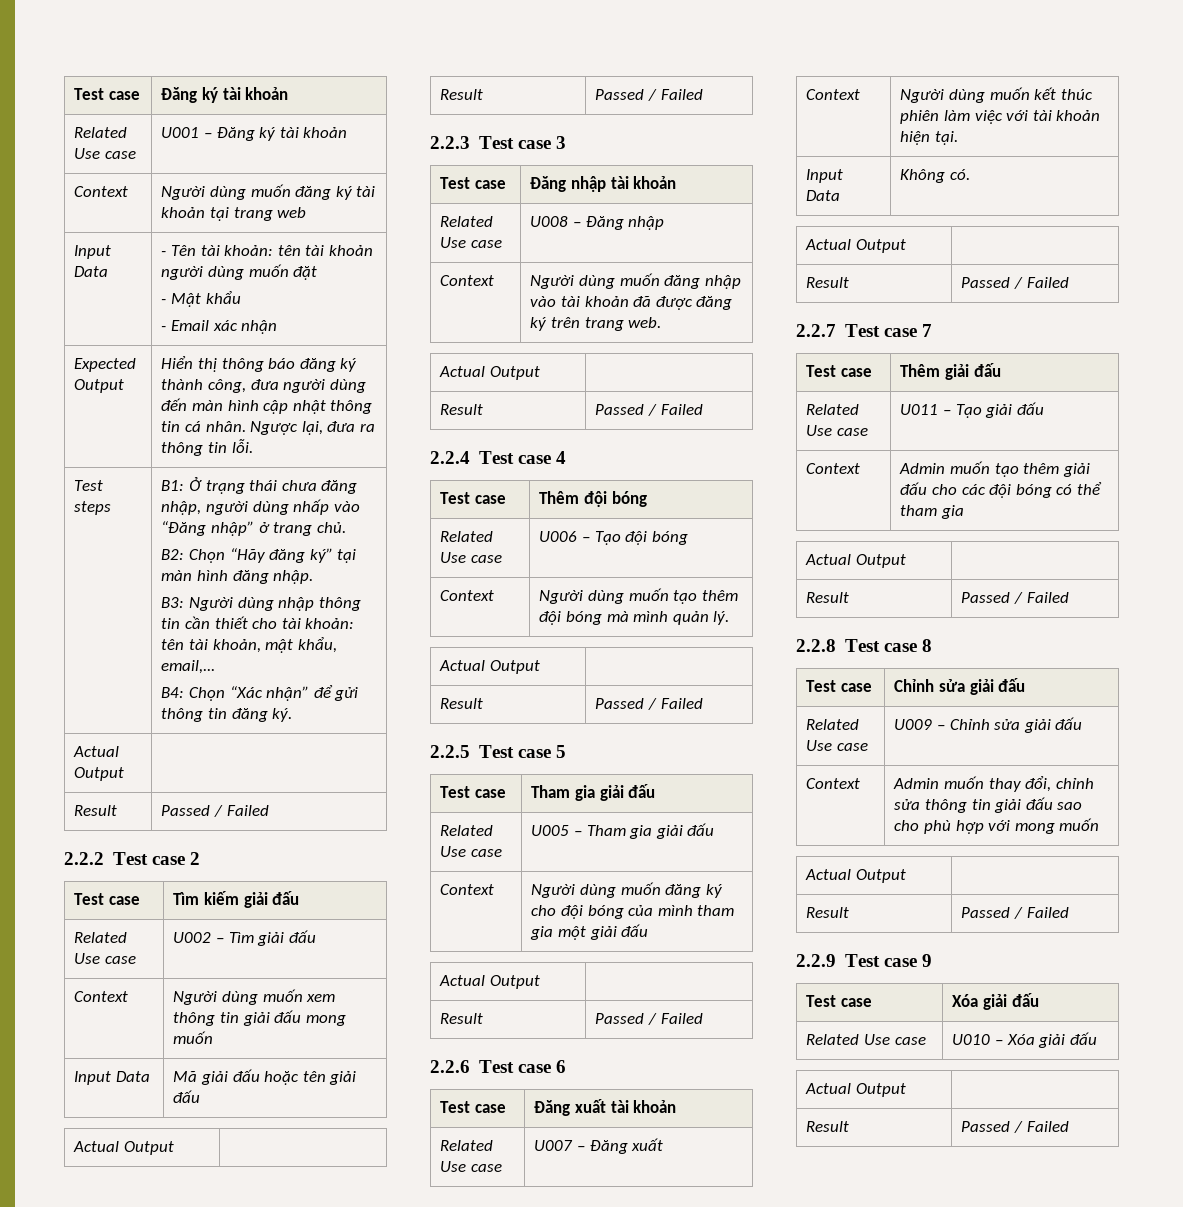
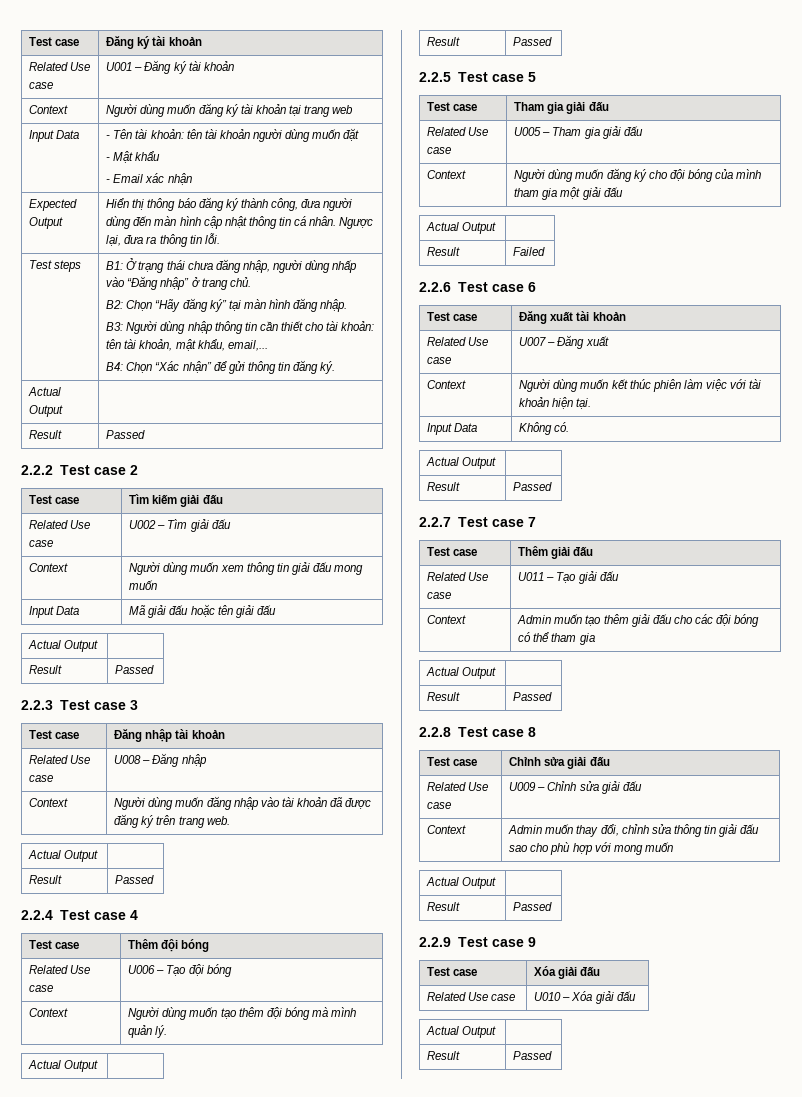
[213,805,269,817] / Failed -> (146, 434) none
[647,89,703,101] / Failed -> (155, 669) none
[647,404,703,416] / Failed -> (155, 879) none
[647,698,703,710] / Failed -> (553, 41) none
[595,1013,657,1025] Passed / -> (461, 251) none
[1013,277,1069,289] / Failed -> (553, 486) none
[1013,592,1069,604] / Failed -> (553, 696) none
[1013,907,1069,919] / Failed -> (553, 906) none
[1013,1121,1069,1133] / Failed -> (553, 1055) none

